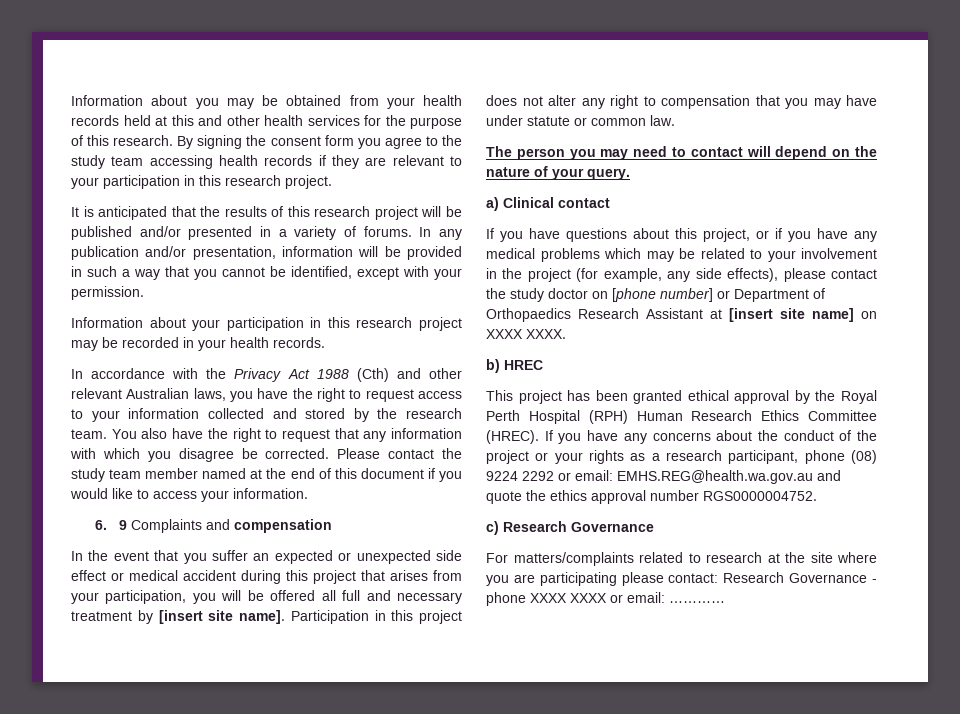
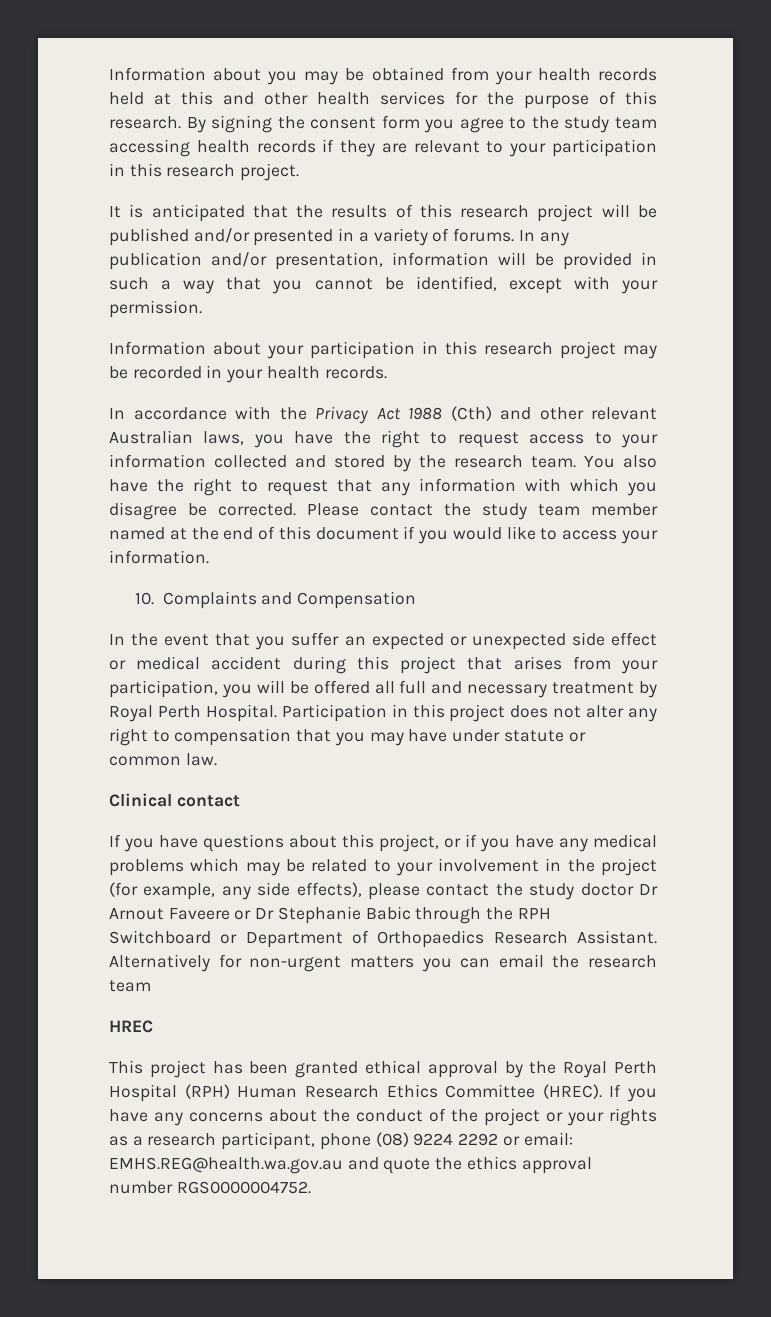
[95,520,128,530] 6. 9 -> [134,592,154,605] 10.
[234,519,333,533] compensation -> [297,591,417,609] Compensation
[158,610,285,624] [insert site name]. -> [109,704,277,722] Royal Perth Hospital.
[486,146,877,160] [486,166,630,180] [486,197,499,211] The person you may need to contact will depend on the nature of your query. // a) -> (217, 759) none
[592,288,713,302] on [phone number] -> [638,884,658,895] [109,906,551,924] [109,930,211,944] Dr Arnout Faveere or Dr Stephanie Babic through the RPH Switchboard
[646,308,877,322] [486,329,566,339] [486,359,500,373] Assistant at [insert site name] on XXXX XXXX. // b) -> [577,930,657,944] [109,954,657,972] [109,980,151,992] Assistant. Alternatively for non-urgent matters you can email the research team //
[486,521,654,535] [486,552,877,566] [486,572,877,586] [486,592,725,606] // c) Research Governance // For matters/complaints related to research at the site where you are participating please contact: Research Governance - phone XXXX XXXX or email: ………… -> (311, 1187) none

